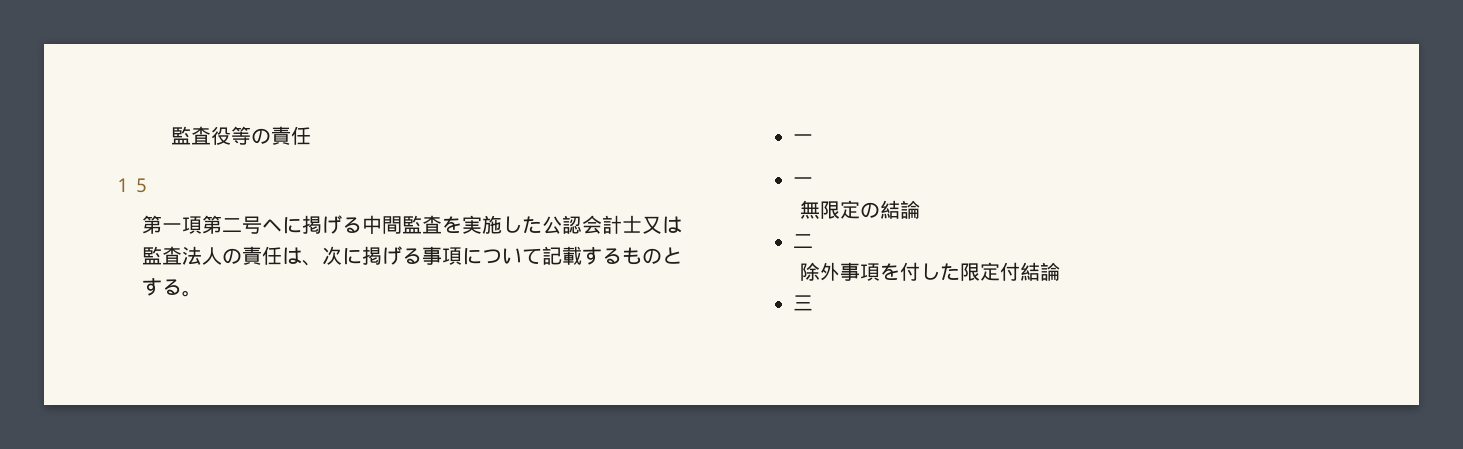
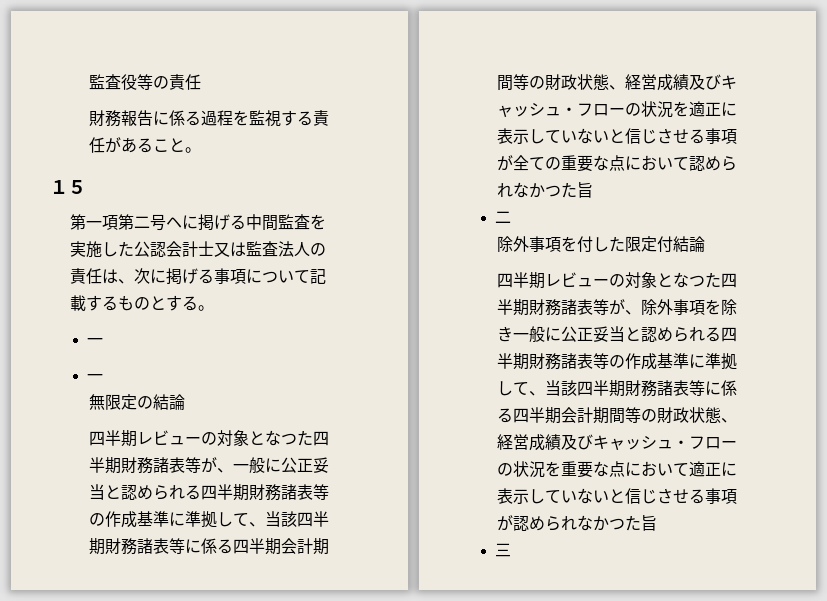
(312, 135) none -> [89,110,330,127] [89,137,202,153] // 財務報告に係る過程を監視する責任があること。
(921, 209) none -> [89,430,330,447] [89,457,330,474] [89,484,330,501] [89,511,330,528] [89,538,330,555] [497,74,738,91] [497,101,738,118] [497,128,738,144] [497,155,738,172] [497,182,594,198] // 四半期レビューの対象となつた四半期財務諸表等が、一般に公正妥当と認められる四半期財務諸表等の作成基準に準拠して、当該四半期財務諸表等に係る四半期会計期間等の財政状態、経営成績及びキャッシュ・フローの状況を適正に表示していないと信じさせる事項が全ての重要な点において認められなかつた旨
(1061, 271) none -> [497,272,738,289] [497,299,738,316] [497,326,738,342] [497,353,738,370] [497,380,738,397] [497,407,738,424] [497,434,738,451] [497,461,738,478] [497,488,738,504] [497,515,658,531] // 四半期レビューの対象となつた四半期財務諸表等が、除外事項を除き一般に公正妥当と認められる四半期財務諸表等の作成基準に準拠して、当該四半期財務諸表等に係る四半期会計期間等の財政状態、経営成績及びキャッシュ・フローの状況を重要な点において適正に表示していないと信じさせる事項が認められなかつた旨

